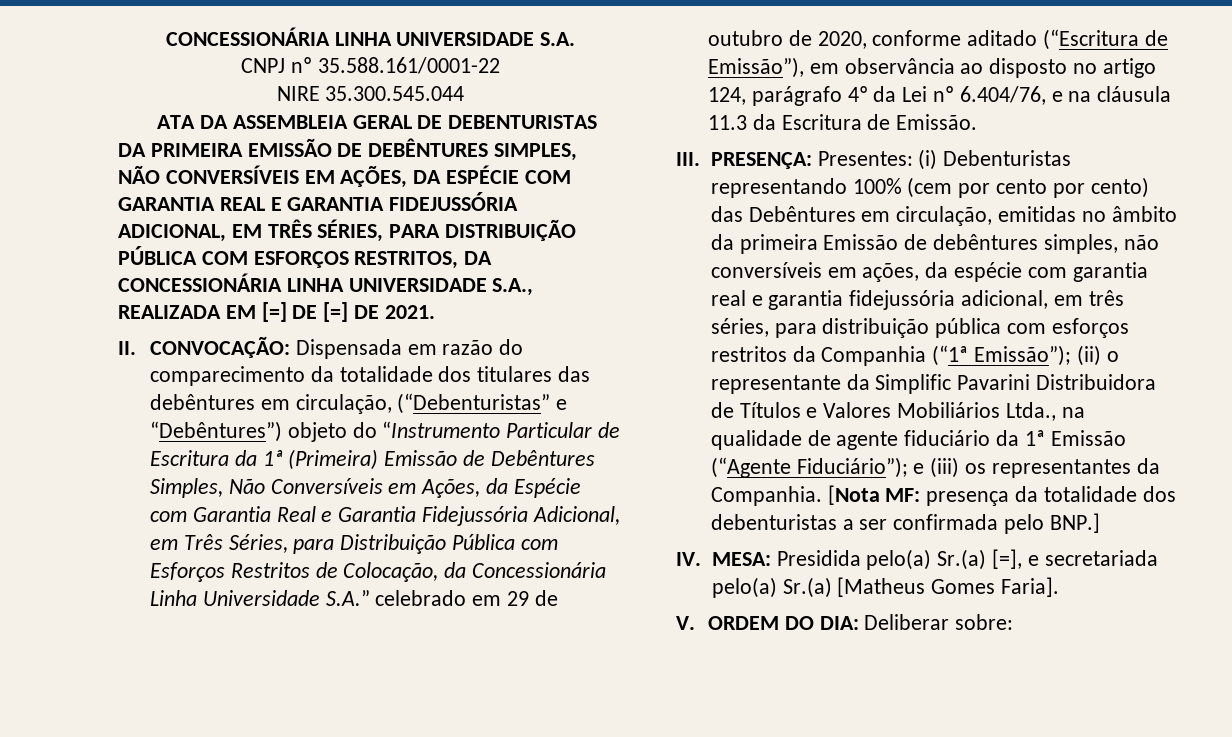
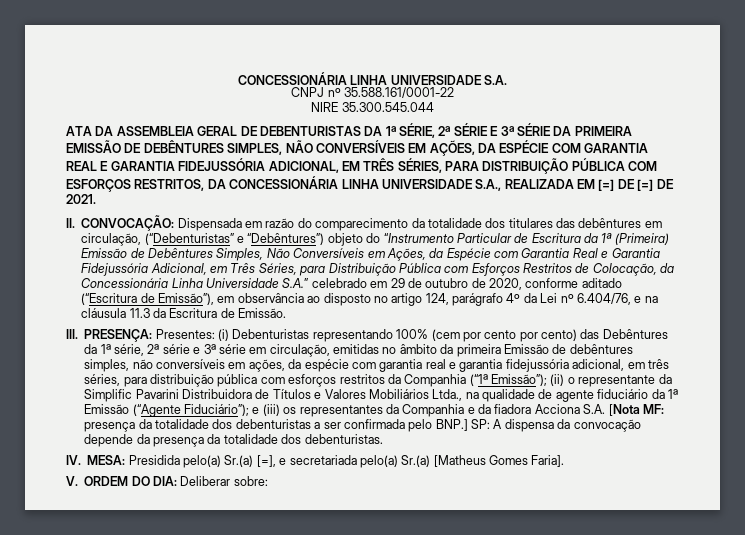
(146, 150) none -> [385,123,572,138] 1ª SÉRIE, 2ª SÉRIE E 3ª SÉRIE DA
(856, 214) none -> [84,344,246,356] da 1ª série, 2ª série e 3ª série
[710,486,822,506] Companhia. -> [402,404,606,417] Companhia e da fiadora Acciona S.A.
(1100, 523) none -> [471,419,641,432] [84,434,383,447] SP: A dispensa da convocação depende da presença da totalidade dos debenturistas.

